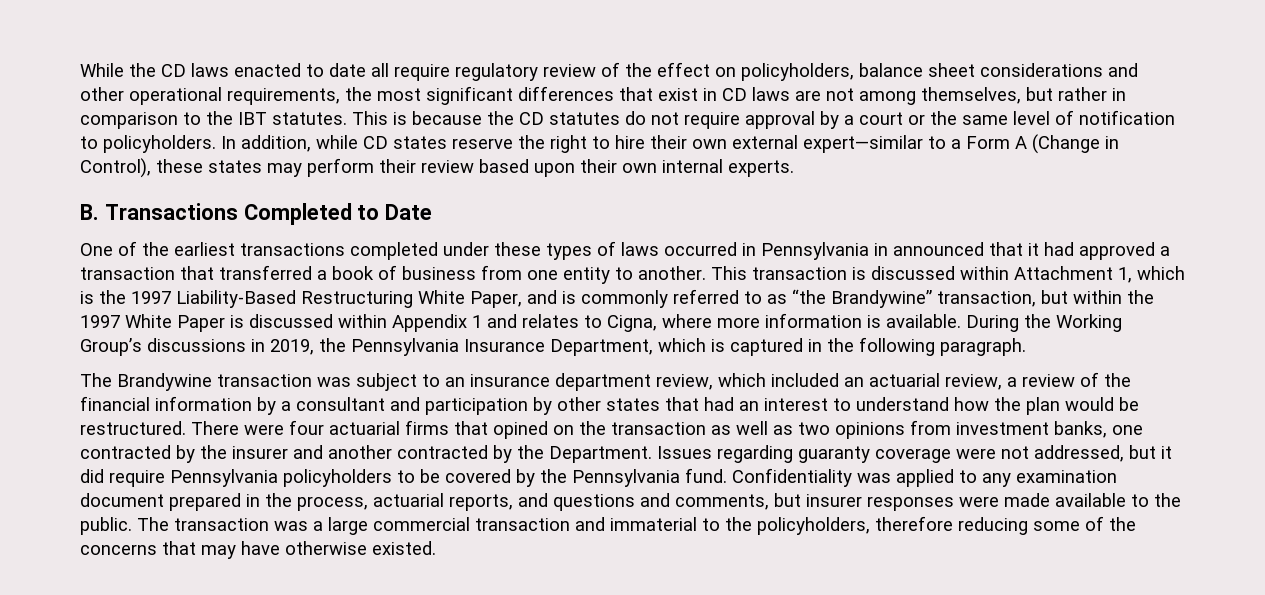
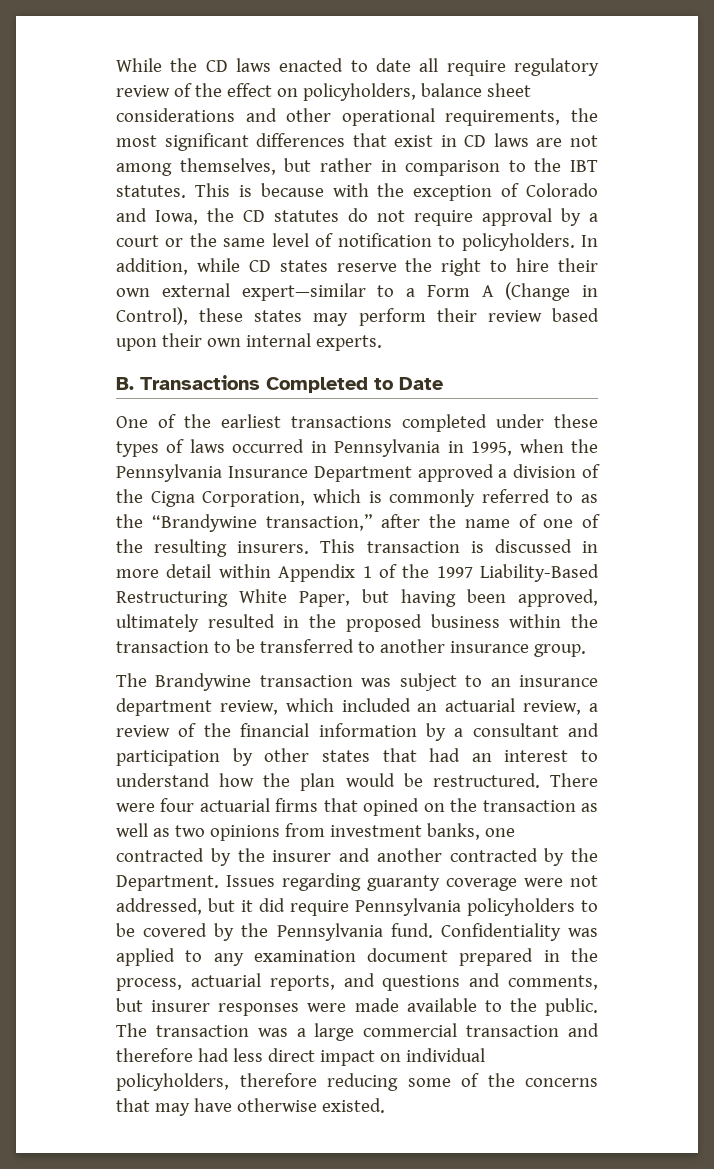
(482, 118) none -> [332,183,598,201] [116,208,198,225] with the exception of Colorado and Iowa,
[893,242,1170,260] [80,265,1185,284] [80,291,94,304] announced that it had approved a transaction that transferred a book of business from one entity to another. This transaction is discussed within Attachment 1, which is -> [471,439,598,456] [116,464,600,482] [116,489,598,507] [116,514,600,532] [116,539,598,557] [116,564,397,582] 1995, when the Pennsylvania Insurance Department approved a division of the Cigna Corporation, which is commonly referred to as the “Brandywine transaction,” after the name of one of the resulting insurers. This transaction is discussed in more detail within Appendix 1 of
[527,289,1154,308] [80,313,1122,332] [80,337,1026,356] and is commonly referred to as “the Brandywine” transaction, but within the 1997 White Paper is discussed within Appendix 1 and relates to Cigna, where more information is available. During the Working Group’s discussions in 2019, the Pennsylvania Insurance Department, which is captured in the following paragraph. -> [362,589,598,607] [116,614,598,632] [116,639,586,657] but having been approved, ultimately resulted in the proposed business within the transaction to be transferred to another insurance group.
[610,517,752,531] immaterial to the -> [116,1048,485,1066] therefore had less direct impact on individual

